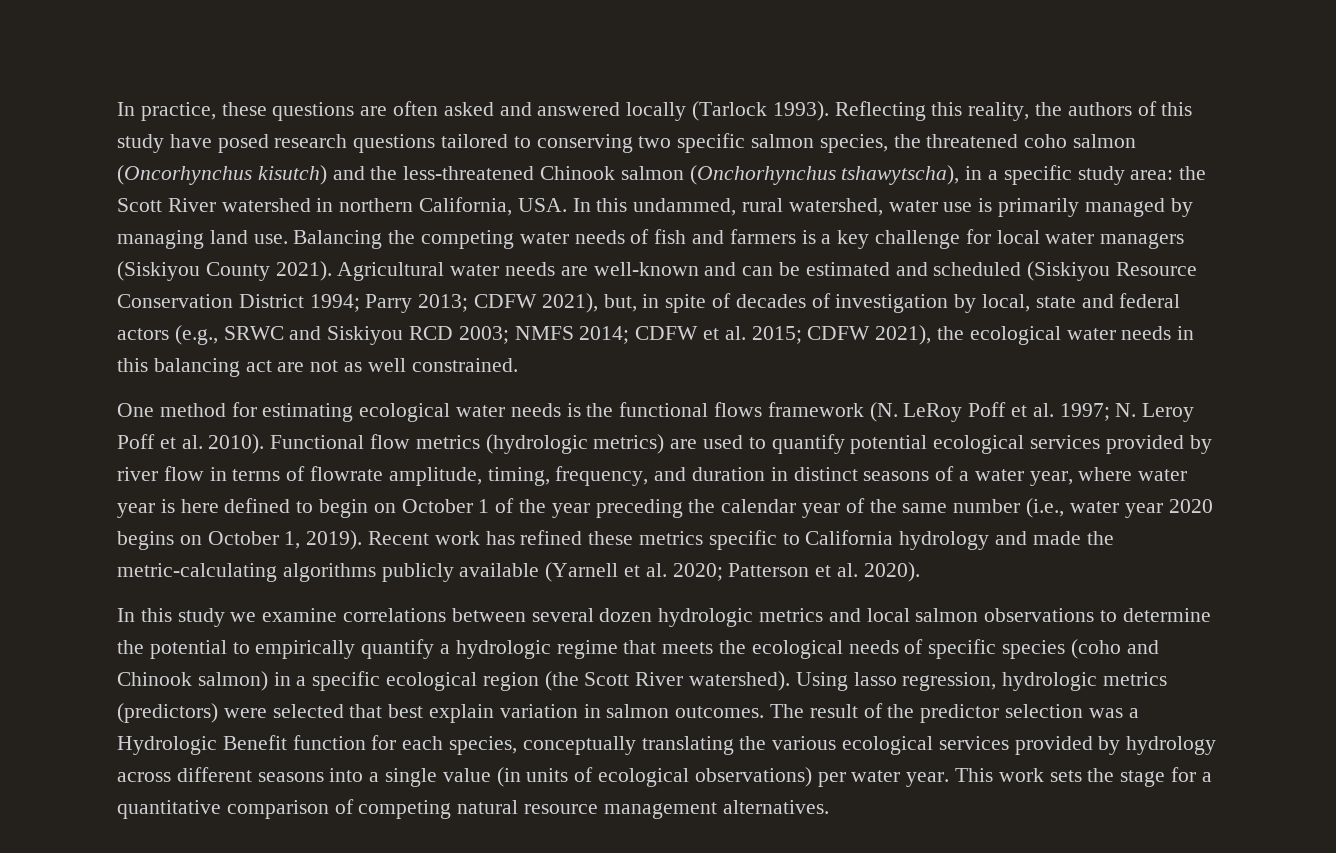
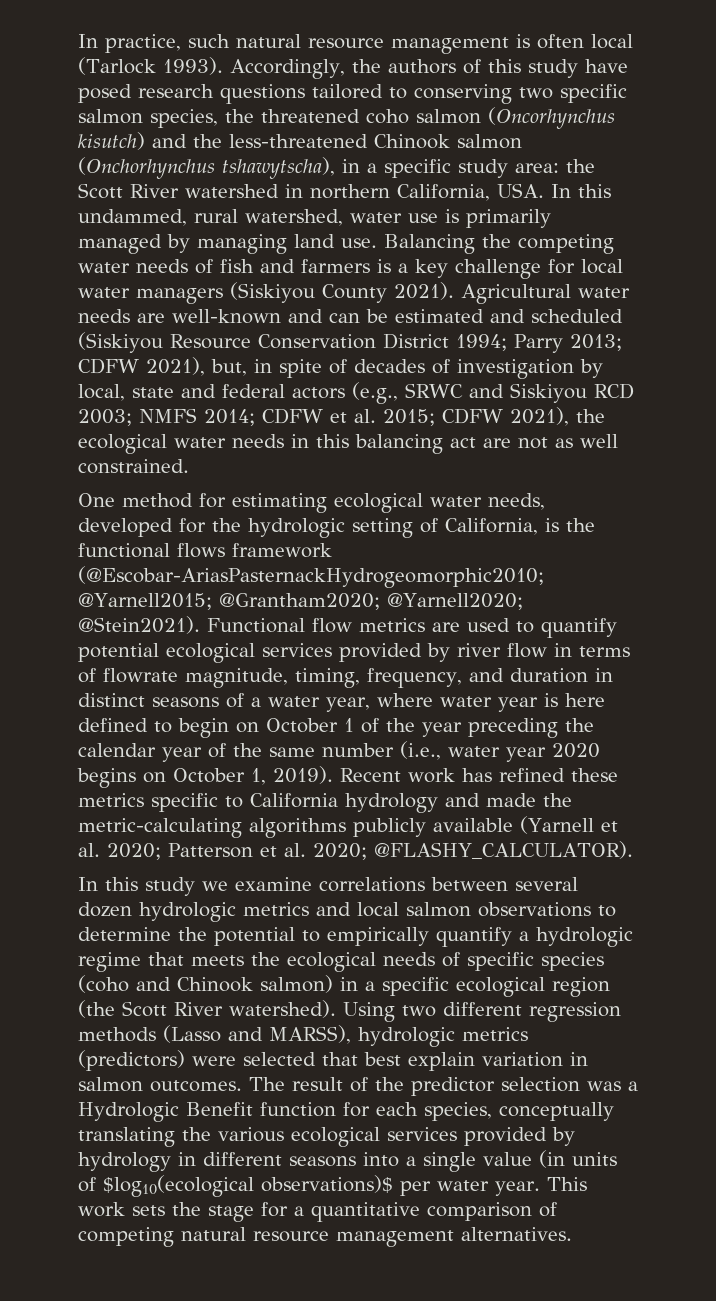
[221,101,1030,121] these questions are often asked and answered locally (Tarlock 1993). Reflecting this reality, -> [188,34,633,54] [78,57,345,79] such natural resource management is often local (Tarlock 1993). Accordingly,
[510,403,561,417] needs -> [488,493,545,510] [78,518,538,538] needs, developed for the hydrologic setting of California,
[869,402,1195,422] [117,434,265,454] (N. LeRoy Poff et al. 1997; N. Leroy Poff et al. 2010). -> [78,566,544,588] [78,593,523,610] [78,616,200,634] (@Escobar-AriasPasternackHydrogeomorphic2010; @Yarnell2015; @Grantham2020; @Yarnell2020; @Stein2021).
[485,434,665,454] (hydrologic metrics) -> (425, 625) none
[388,467,482,486] amplitude, -> [185,668,288,688] magnitude,
[863,562,920,582] 2020). -> [312,841,633,860] 2020; @FLASHY_CALCULATOR).
[853,672,997,691] lasso regression, -> [402,1002,621,1022] [78,1025,351,1044] two different regression methods (Lasso and MARSS),
[117,772,171,782] across -> [178,1152,196,1166] in
[598,767,812,787] ecological observations) -> [103,1175,393,1197] $log10(ecological observations)$

